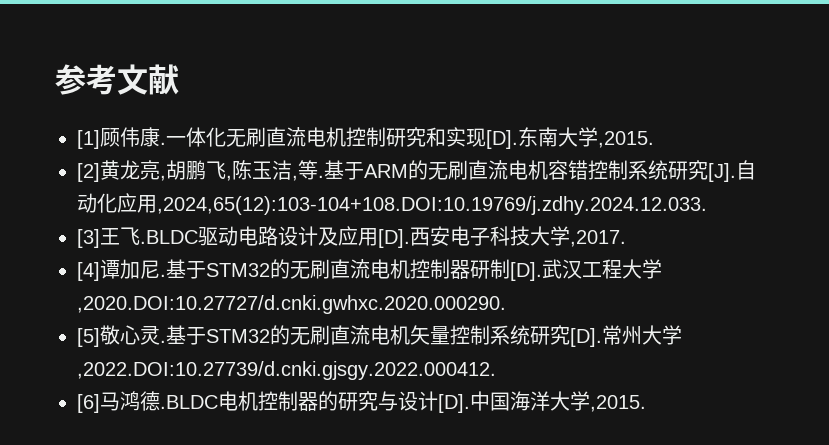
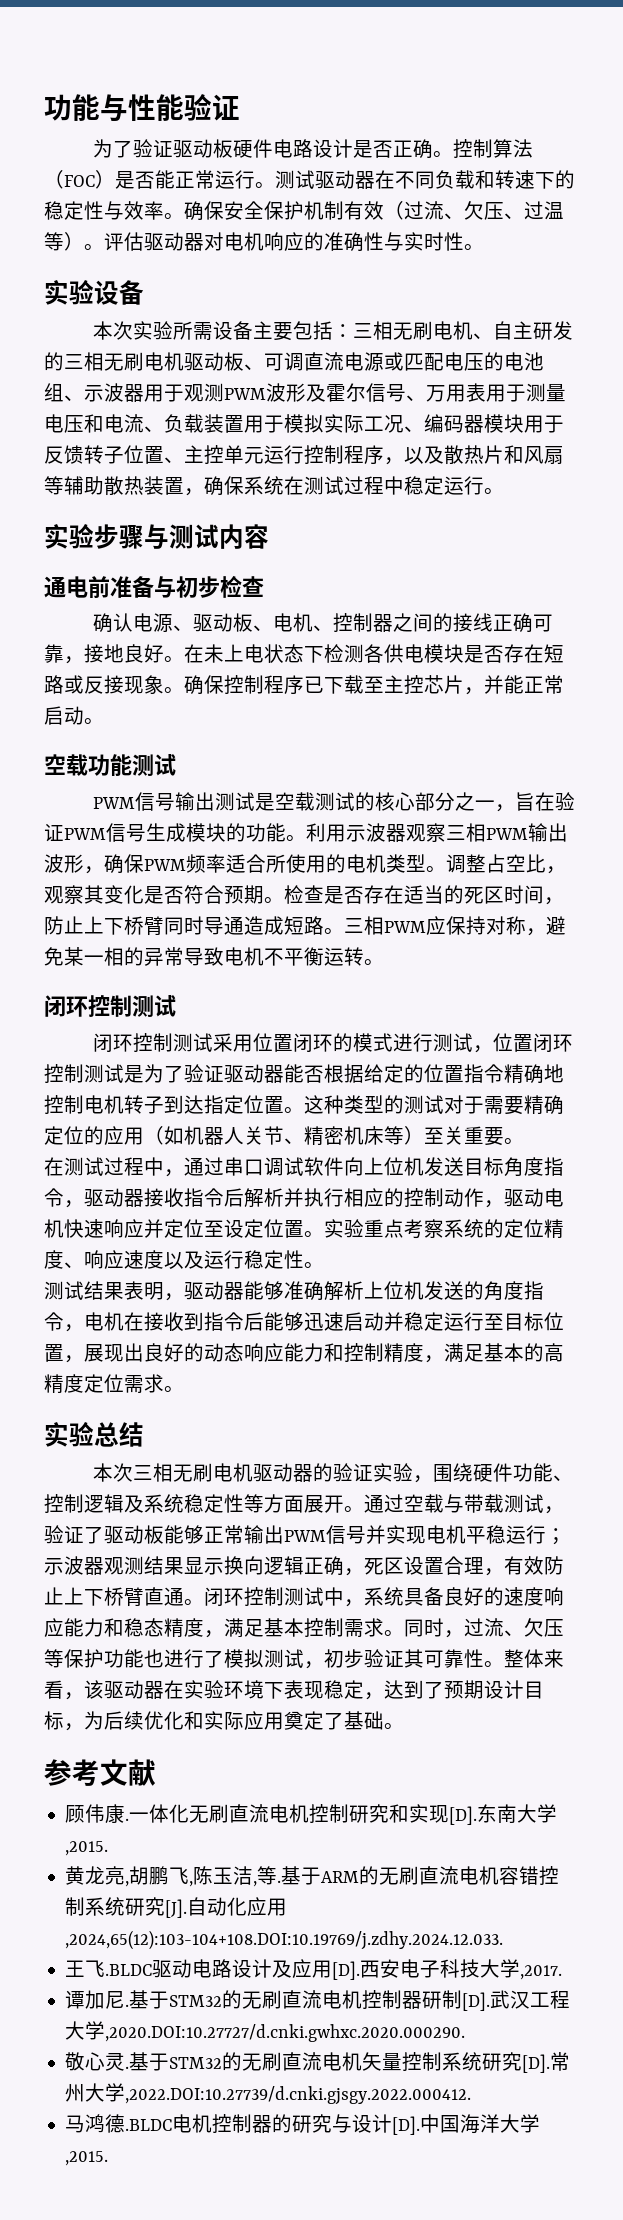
(55, 79) none -> [44,94,240,122] [93,139,534,159] [44,170,575,189] [44,201,564,221] [44,232,484,252] [44,280,144,305] [93,321,574,341] [44,352,544,372] [44,383,566,402] [44,414,564,433] [44,445,564,465] [44,476,504,496] [44,524,269,549] [44,575,264,598] [93,613,554,633] [44,644,564,664] [44,675,564,695] [44,706,104,725] [44,754,176,776] [93,792,576,812] [44,823,568,843] [44,854,566,874] [44,885,564,905] [44,916,566,936] [44,947,384,966] [44,995,176,1017] [93,1033,574,1053] [44,1064,564,1084] [44,1095,564,1115] [44,1126,524,1146] [44,1157,564,1177] [44,1188,564,1208] [44,1219,564,1239] [44,1250,324,1269] [44,1281,544,1301] [44,1312,564,1332] [44,1343,564,1363] [44,1374,184,1393] [44,1422,144,1447] [93,1463,574,1483] [44,1494,564,1514] [44,1525,566,1545] [44,1556,564,1576] [44,1587,564,1607] [44,1618,564,1638] [44,1649,564,1669] [44,1680,544,1700] [44,1711,404,1731] 功能与性能验证 // 为了验证驱动板硬件电路设计是否正确。控制算法（FOC）是否能正常运行。测试驱动器在不同负载和转速下的稳定性与效率。确保安全保护机制有效（过流、欠压、过温等）。评估驱动器对电机响应的准确性与实时性。 // 实验设备 // 本次实验所需设备主要包括：三相无刷电机、自主研发的三相无刷电机驱动板、可调直流电源或匹配电压的电池组、示波器用于观测PWM波形及霍尔信号、万用表用于测量电压和电流、负载装置用于模拟实际工况、编码器模块用于反馈转子位置、主控单元运行控制程序，以及散热片和风扇等辅助散热装置，确保系统在测试过程中稳定运行。 // 实验步骤与测试内容 // 通电前准备与初步检查 // 确认电源、驱动板、电机、控制器之间的接线正确可靠，接地良好。在未上电状态下检测各供电模块是否存在短路或反接现象。确保控制程序已下载至主控芯片，并能正常启动。 // 空载功能测试 // PWM信号输出测试是空载测试的核心部分之一，旨在验证PWM信号生成模块的功能。利用示波器观察三相PWM输出波形，确保PWM频率适合所使用的电机类型。调整占空比，观察其变化是否符合预期。检查是否存在适当的死区时间，防止上下桥臂同时导通造成短路。三相PWM应保持对称，避免某一相的异常导致电机不平衡运转。 // 闭环控制测试 // 闭环控制测试采用位置闭环的模式进行测试，位置闭环控制测试是为了验证驱动器能否根据给定的位置指令精确地控制电机转子到达指定位置。这种类型的测试对于需要精确定位的应用（如机器人关节、精密机床等）至关重要。 // 在测试过程中，通过串口调试软件向上位机发送目标角度指令，驱动器接收指令后解析并执行相应的控制动作，驱动电机快速响应并定位至设定位置。实验重点考察系统的定位精度、响应速度以及运行稳定性。 // 测试结果表明，驱动器能够准确解析上位机发送的角度指令，电机在接收到指令后能够迅速启动并稳定运行至目标位置，展现出良好的动态响应能力和控制精度，满足基本的高精度定位需求。 // 实验总结 // 本次三相无刷电机驱动器的验证实验，围绕硬件功能、控制逻辑及系统稳定性等方面展开。通过空载与带载测试，验证了驱动板能够正常输出PWM信号并实现电机平稳运行；示波器观测结果显示换向逻辑正确，死区设置合理，有效防止上下桥臂直通。闭环控制测试中，系统具备良好的速度响应能力和稳态精度，满足基本控制需求。同时，过流、欠压等保护功能也进行了模拟测试，初步验证其可靠性。整体来看，该驱动器在实验环境下表现稳定，达到了预期设计目标，为后续优化和实际应用奠定了基础。 //
[77,130,100,149] [1] -> (156, 1772) none
[77,163,100,182] [2] -> (109, 1848) none
[77,229,100,248] [3] -> (504, 1940) none
[77,262,100,281] [4] -> (563, 1972) none
[77,328,100,347] [5] -> (466, 2033) none
[77,394,100,413] [6] -> (472, 2095) none

